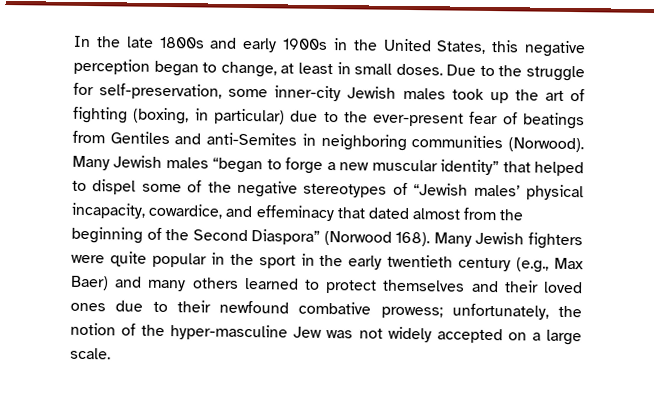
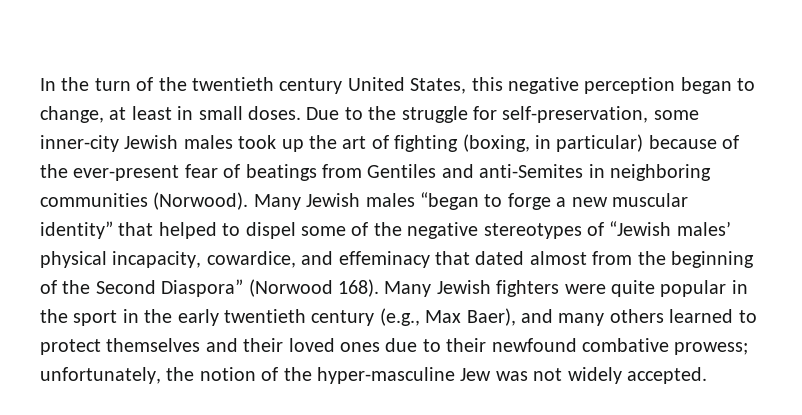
[125,36,378,53] late 1800s and early 1900s in the -> [94,77,343,94] turn of the twentieth century
[290,110,339,123] due to -> [648,135,740,149] because of
[70,275,109,291] Baer) -> [466,308,516,326] Baer),
[436,328,582,346] [70,347,111,360] accepted on a large scale. -> [626,367,707,384] accepted.

